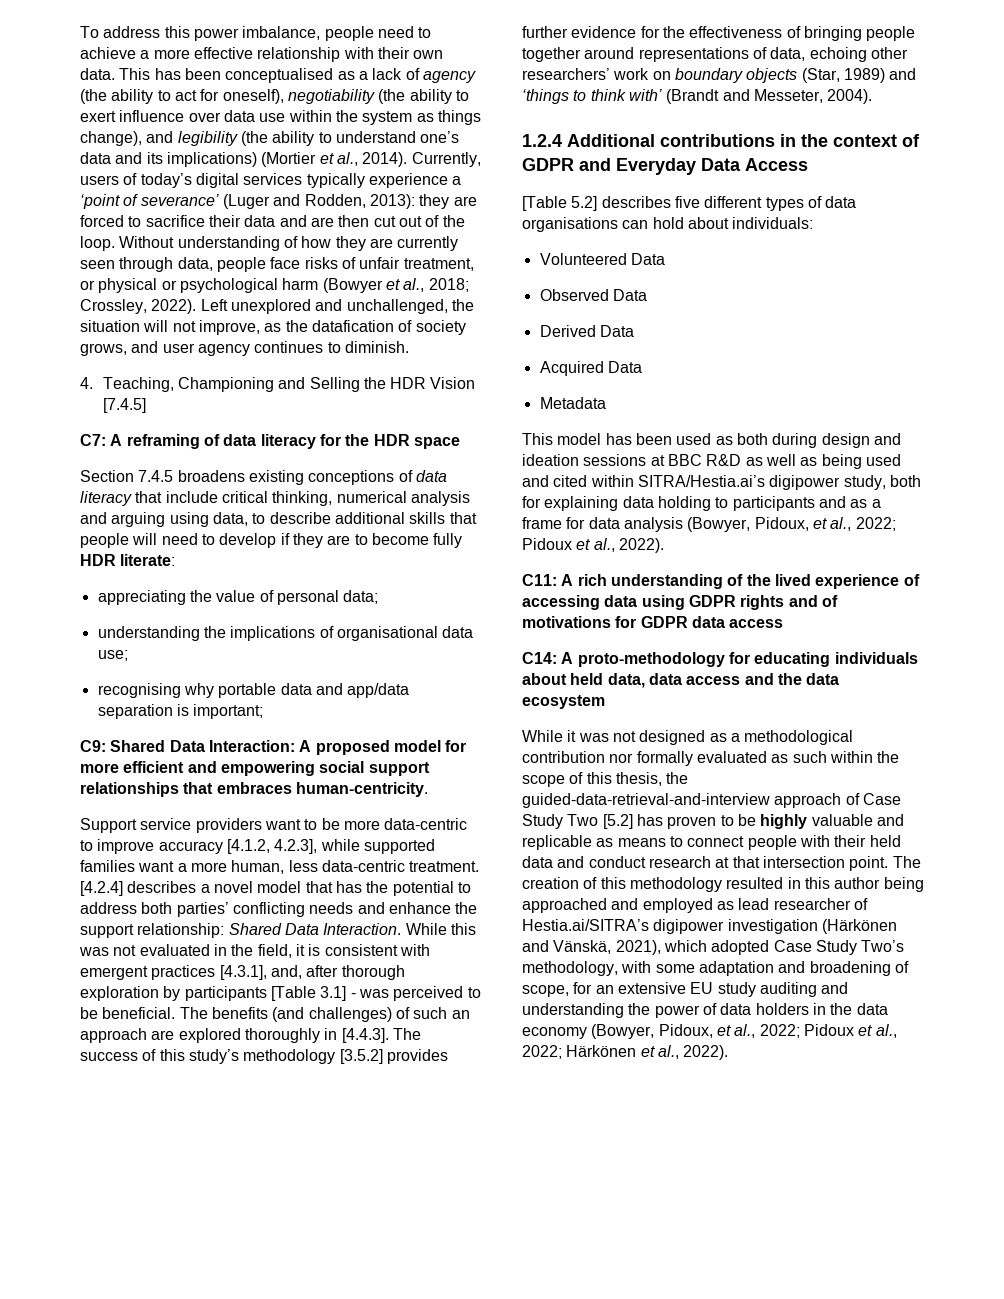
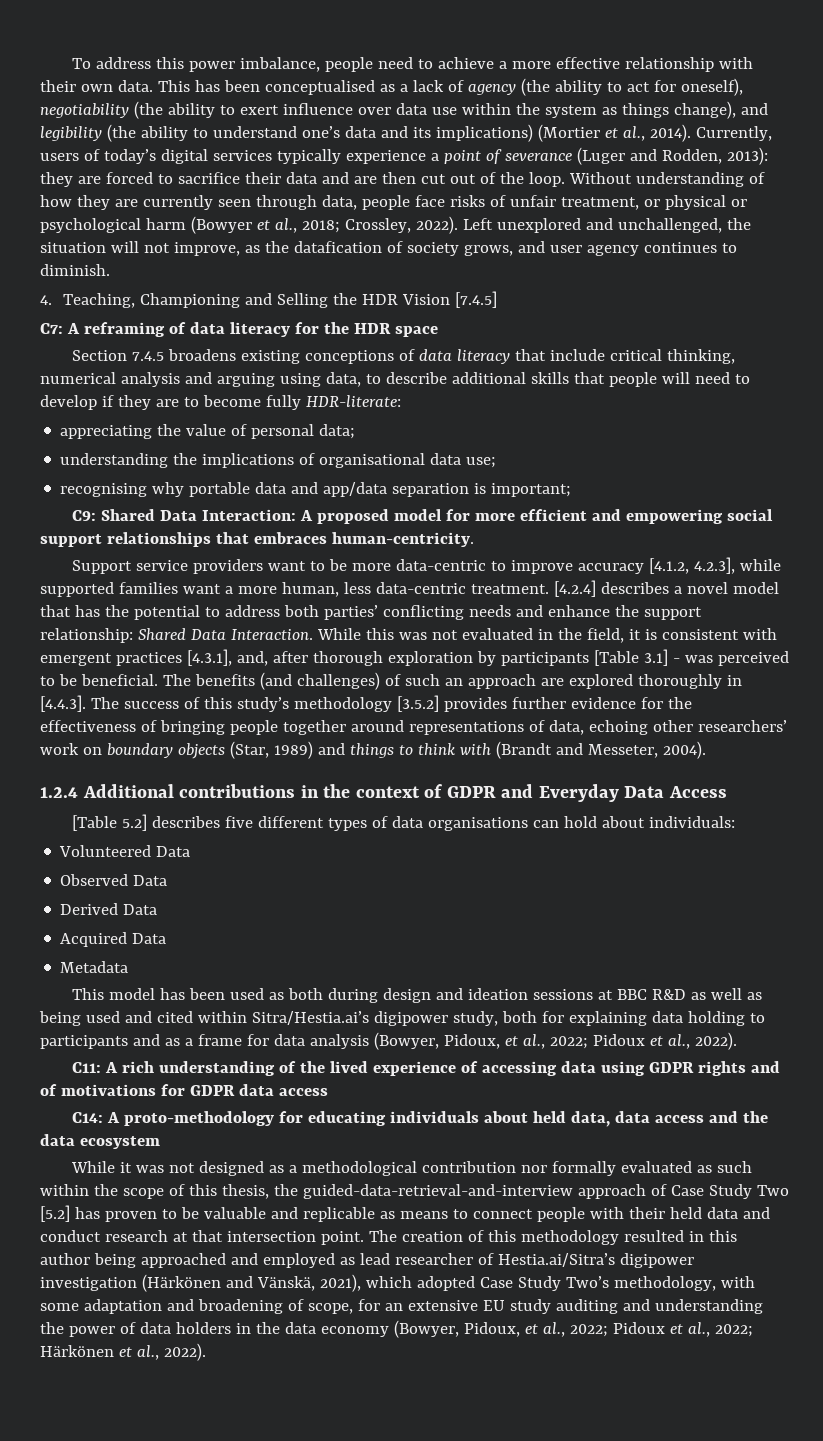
[80,194,219,209] ‘point of severance’ -> [443,149,572,164] point of severance
[80,554,176,566] HDR literate: -> [305,395,401,407] HDR-literate:
[522,89,569,104] ‘things -> [349,743,394,758] things
[628,89,662,101] with’ -> [459,743,491,755] with
[637,475,765,487] SITRA/Hestia.ai’s -> [251,1011,369,1025] Sitra/Hestia.ai’s
[760,814,808,829] highly -> (199, 1213) none
[522,919,649,931] Hestia.ai/SITRA’s -> [497,1253,615,1267] Hestia.ai/Sitra’s

